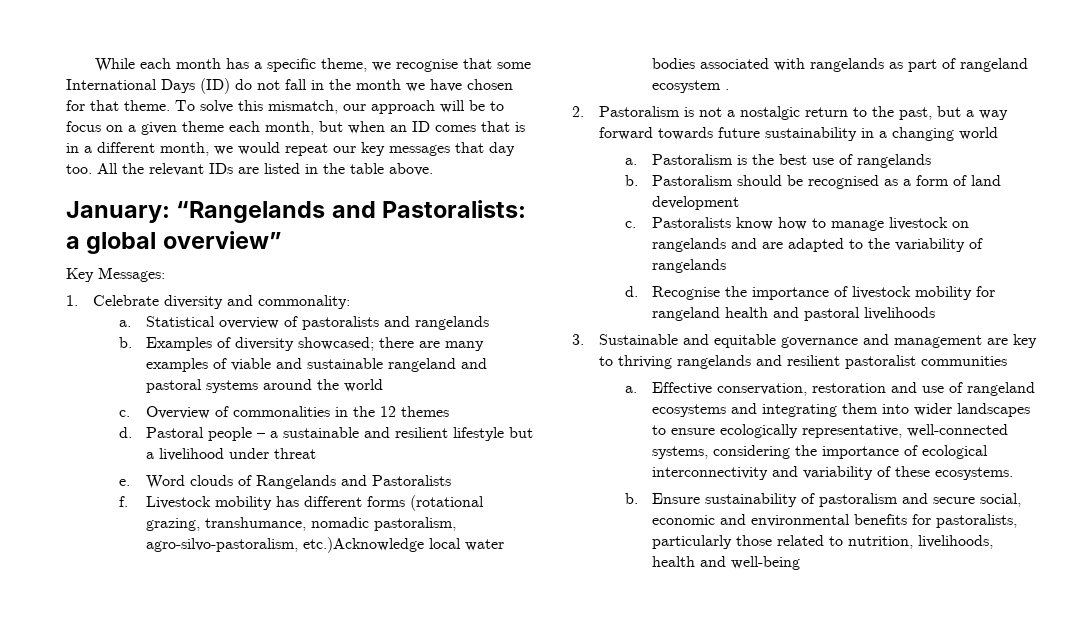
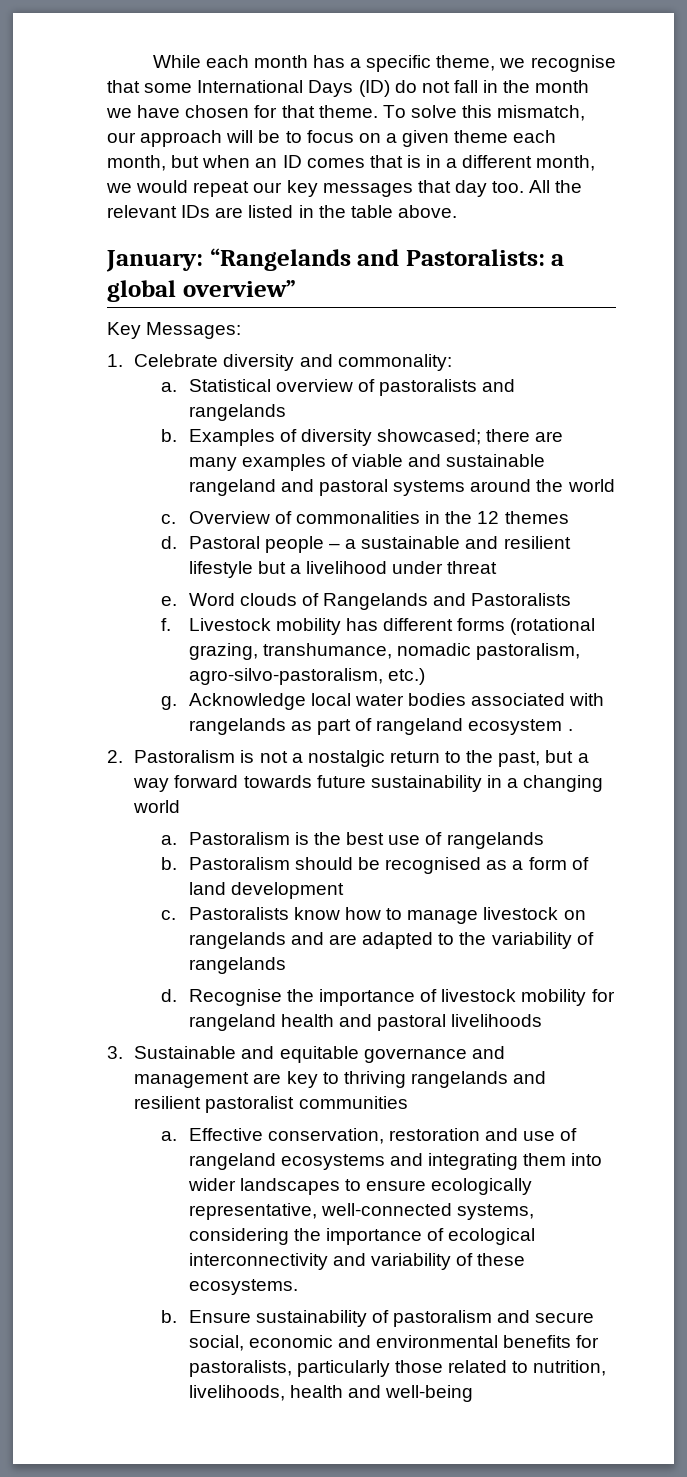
[302,537,424,553] etc.)Acknowledge -> [387,668,425,685] [161,693,306,710] etc.) // g. Acknowledge

